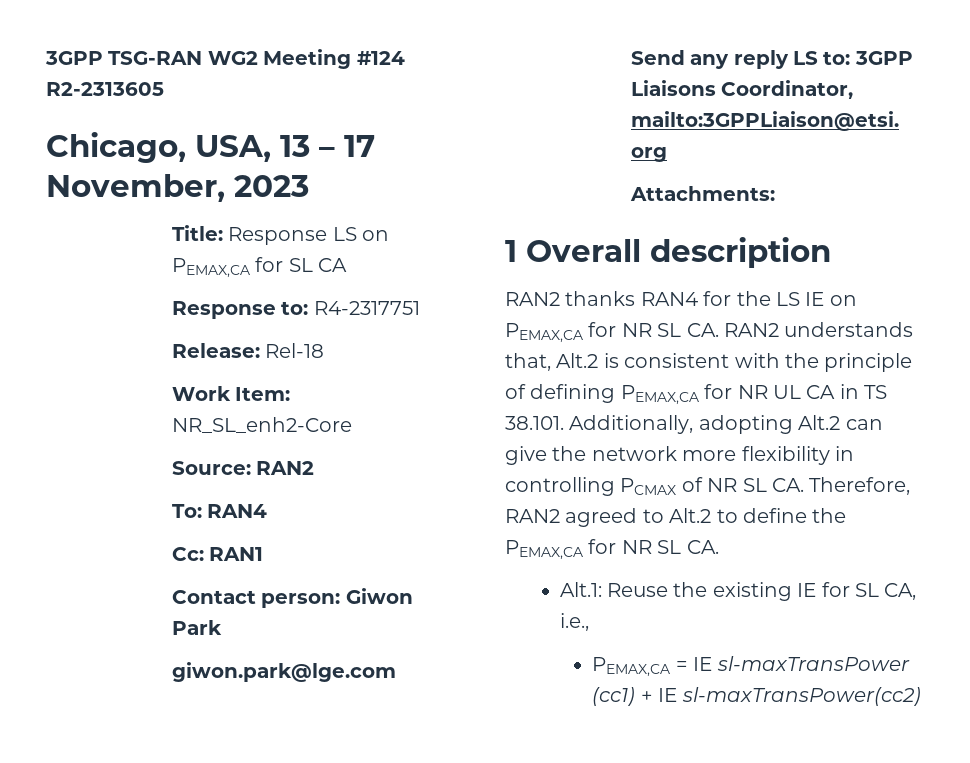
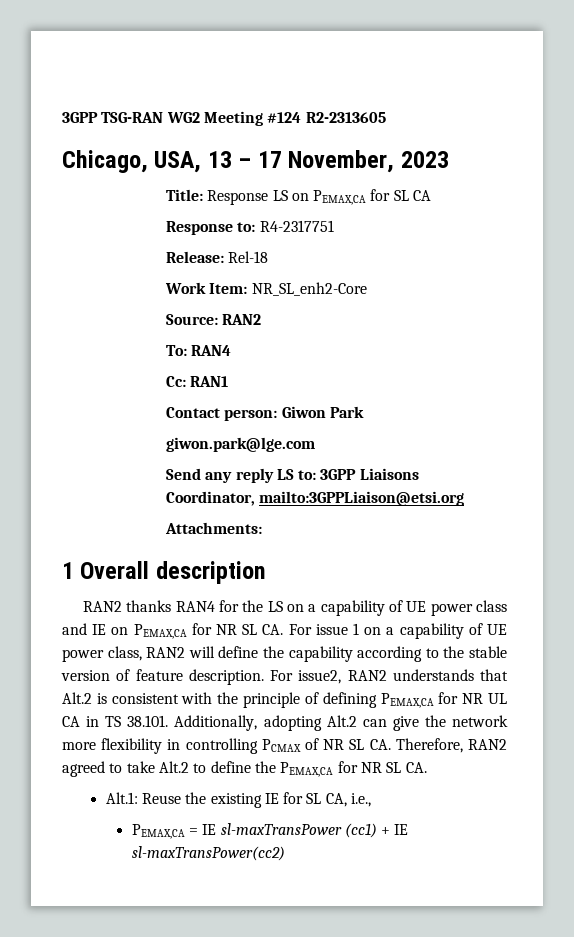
(800, 299) none -> [287,600,508,616] [62,623,87,635] on a capability of UE power class and
(719, 330) none -> [288,623,507,639] [62,646,508,662] [61,669,342,685] For issue 1 on a capability of UE power class, RAN2 will define the capability according to the stable version of feature description. For issue2,
[505,353,551,371] that, -> [480,669,508,681] that
(664, 516) none -> [126,761,155,773] take

